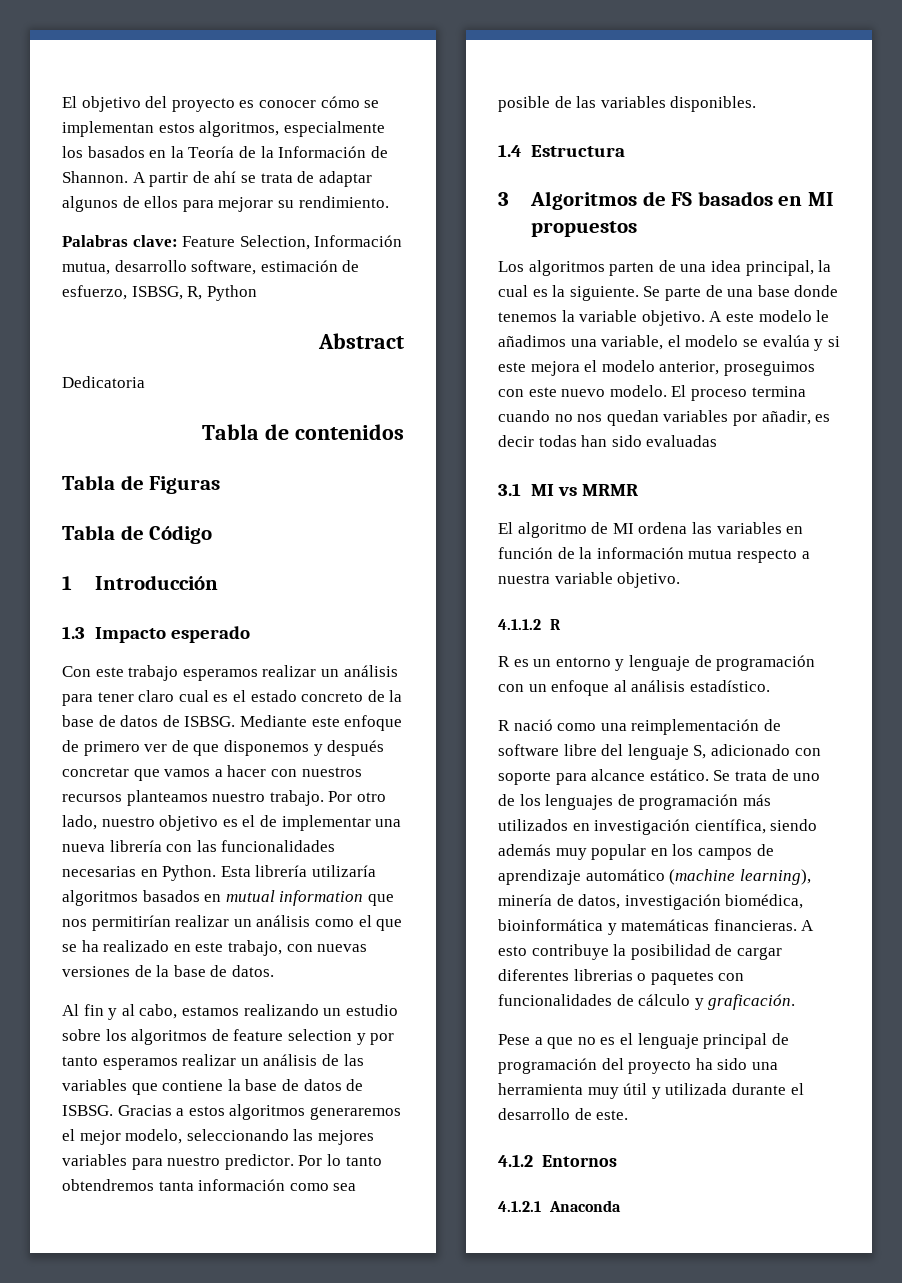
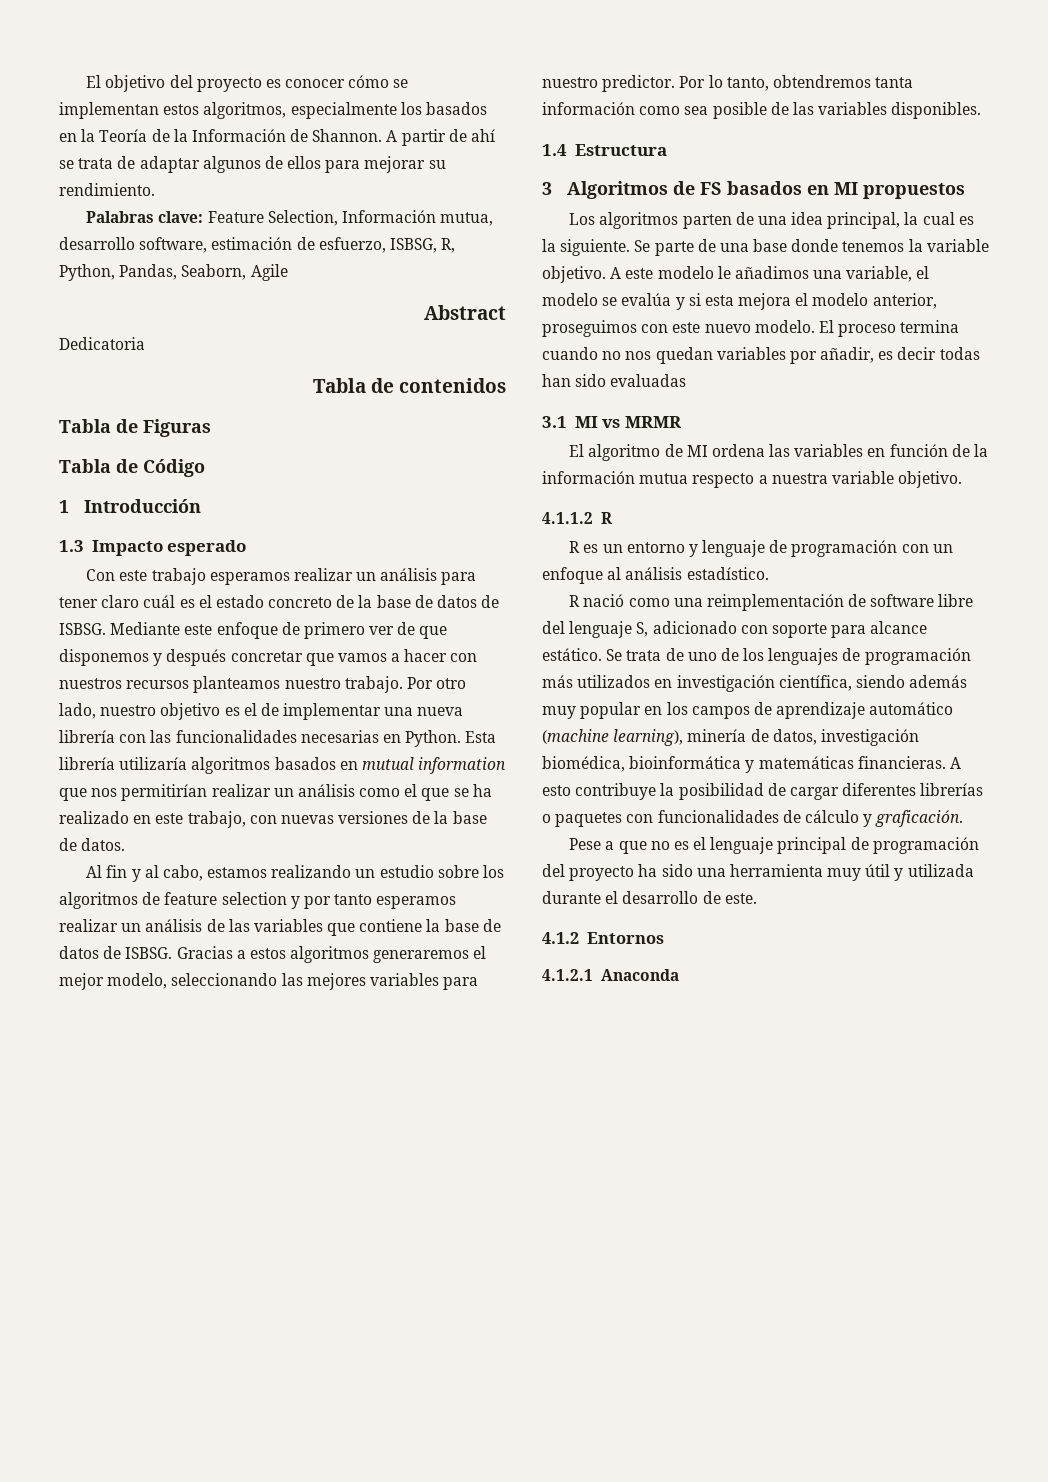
[206,285,257,301] Python -> [59,264,288,281] Python, Pandas, Seaborn, Agile
[178,690,209,702] cual -> [143,595,176,608] cuál
[345,1156,382,1166] tanto -> [726,77,769,91] tanto,
[498,362,526,372] este -> [704,295,734,306] esta
[573,969,633,981] librerias -> [920,783,984,796] librerías

